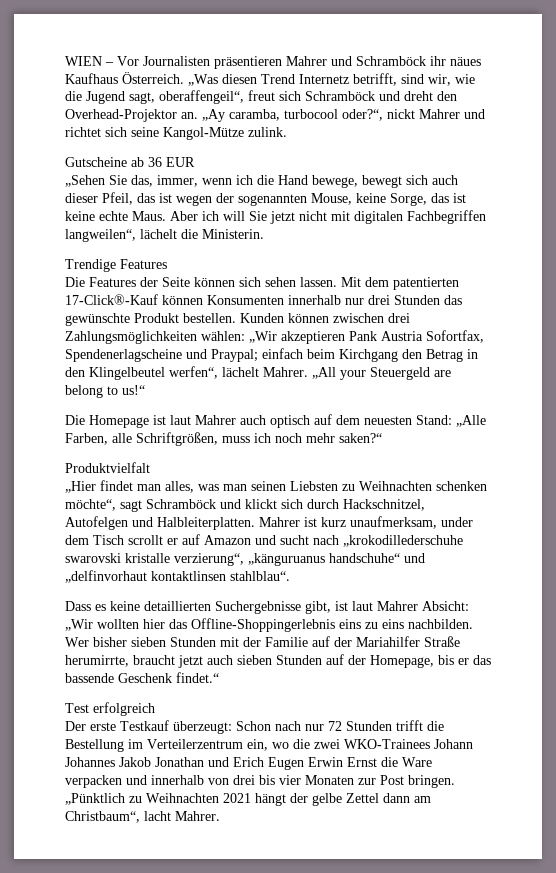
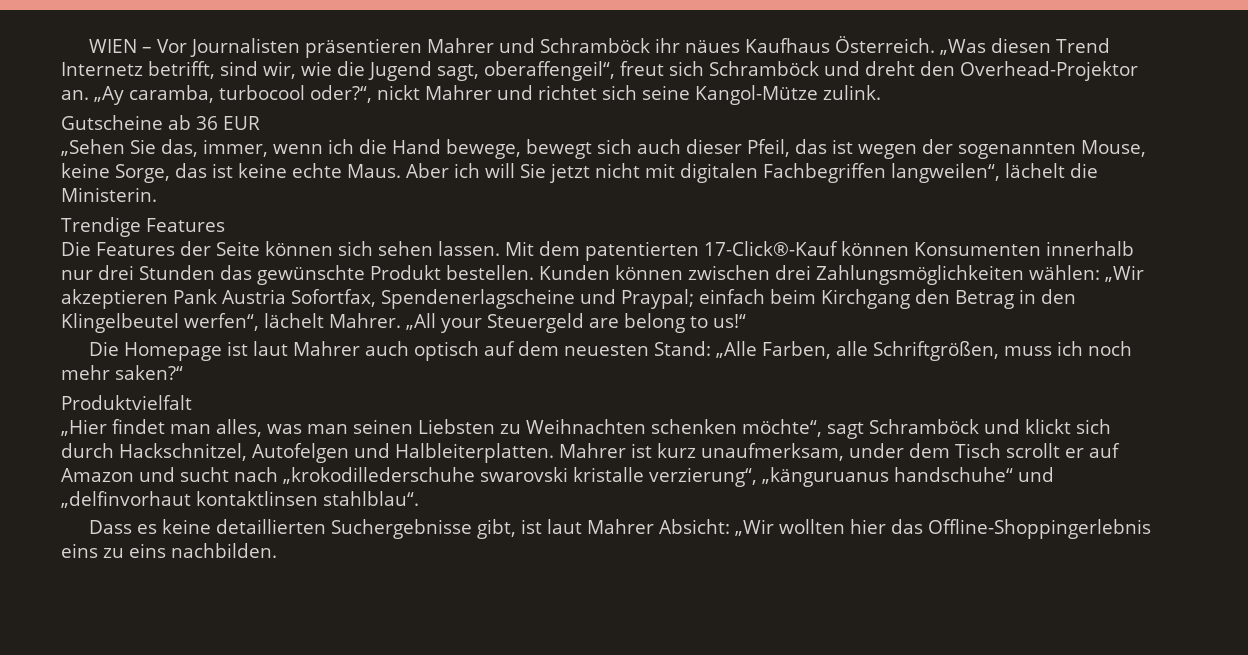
[65,636,460,647] [65,654,491,668] [65,672,219,683] [65,702,155,716] [65,720,444,734] [65,739,473,752] [65,757,432,770] [65,775,455,788] [65,793,431,806] [65,811,220,823] Wer bisher sieben Stunden mit der Familie auf der Mariahilfer Straße herumirrte, braucht jetzt auch sieben Stunden auf der Homepage, bis er das bassende Geschenk findet.“ // Test erfolgreich // Der erste Testkauf überzeugt: Schon nach nur 72 Stunden trifft die Bestellung im Verteilerzentrum ein, wo die zwei WKO-Trainees Johann Johannes Jakob Jonathan und Erich Eugen Erwin Ernst die Ware verpacken und innerhalb von drei bis vier Monaten zur Post bringen. „Pünktlich zu Weihnachten 2021 hängt der gelbe Zettel dann am Christbaum“, lacht Mahrer. -> (277, 550) none

